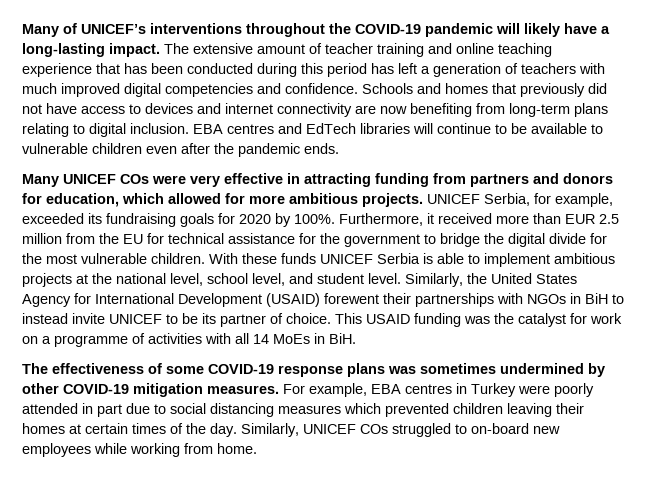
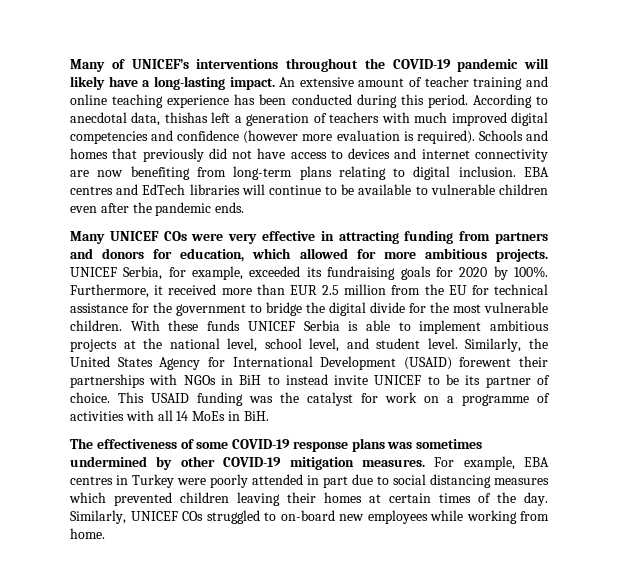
[164,43,189,54] The -> [279,77,296,87] An
[96,63,120,74] that -> (230, 101) none
[327,63,394,77] period has -> [427,94,549,108] [70,112,208,126] period. According to anecdotal data, thishas
[285,83,358,94] confidence. -> [177,130,475,144] confidence (however more evaluation is required).

